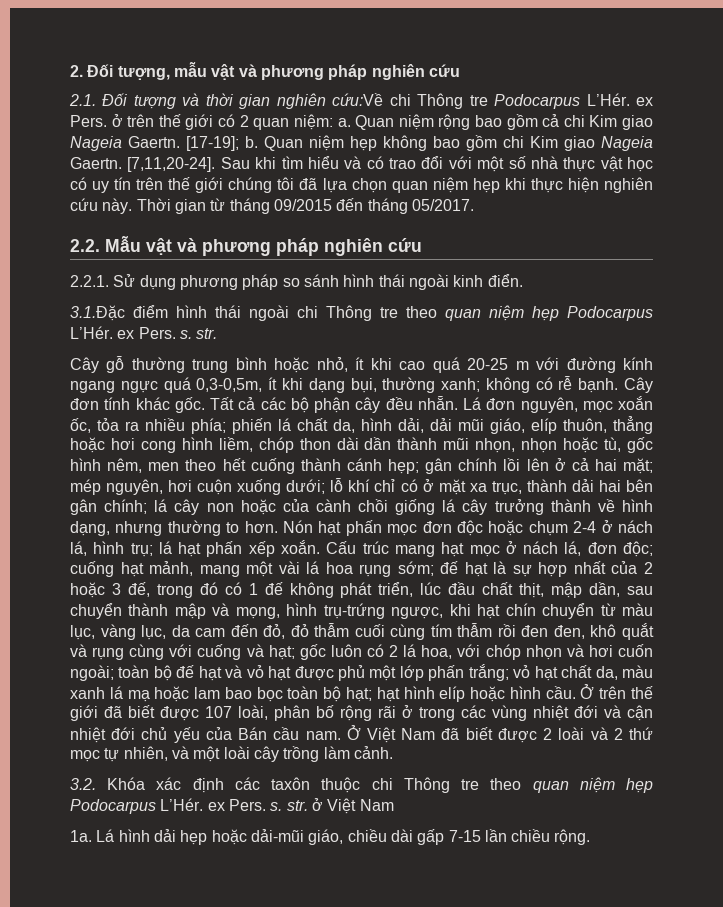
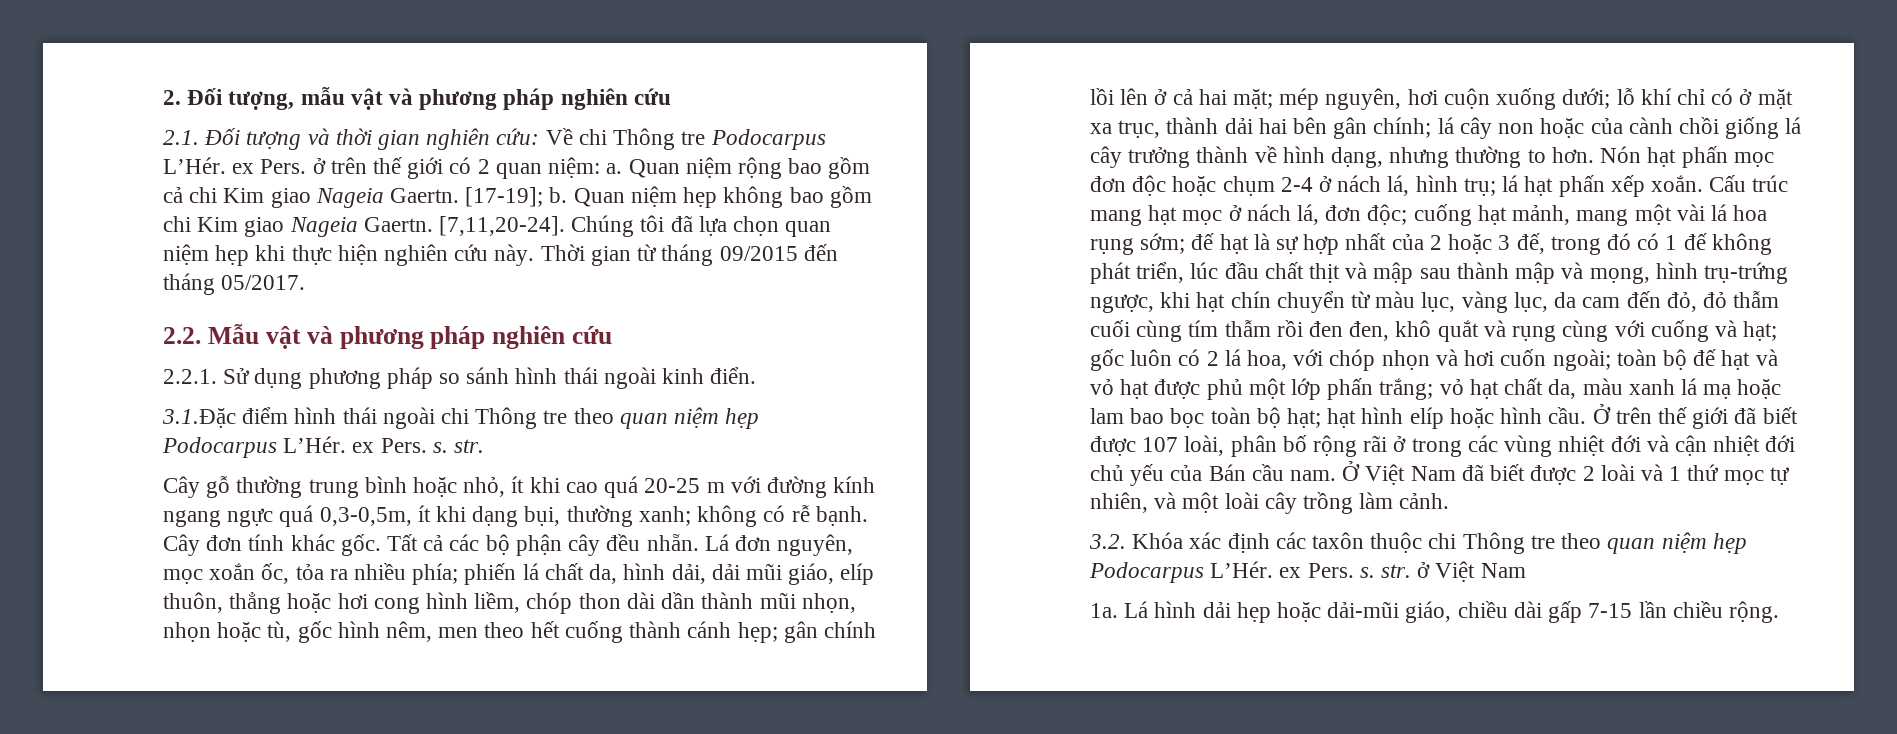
[332,93,384,106] cứu:Về -> [496,128,573,145] cứu: Về
[220,156,653,172] [70,177,273,193] Sau khi tìm hiểu và có trao đổi với một số nhà thực vật học có uy tín trên thế giới chúng -> [571,215,635,237] Chúng
[519,582,653,598] [70,603,122,619] thịt, mập dần, sau chuyển -> [1309,262,1451,284] thịt và mập sau
[613,728,623,740] 2 -> [1669,466,1682,481] 1

